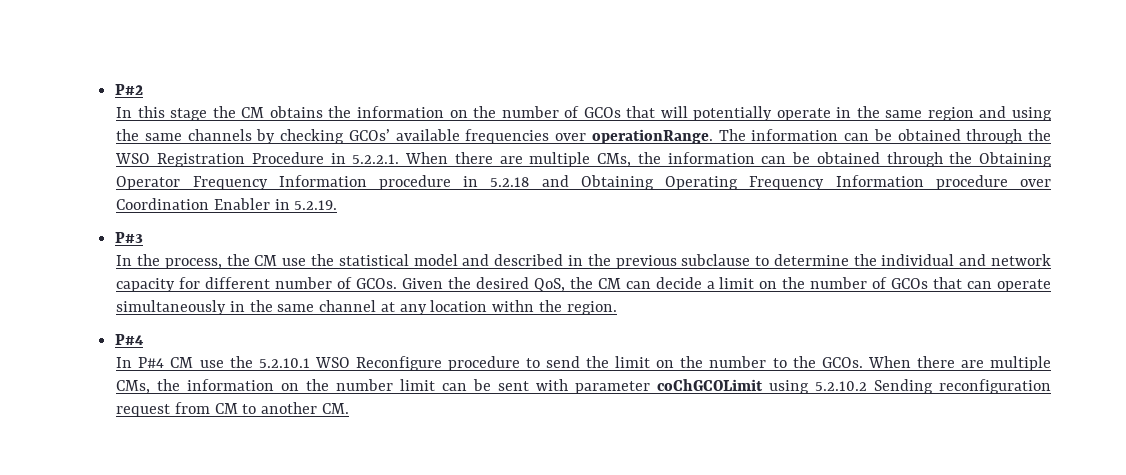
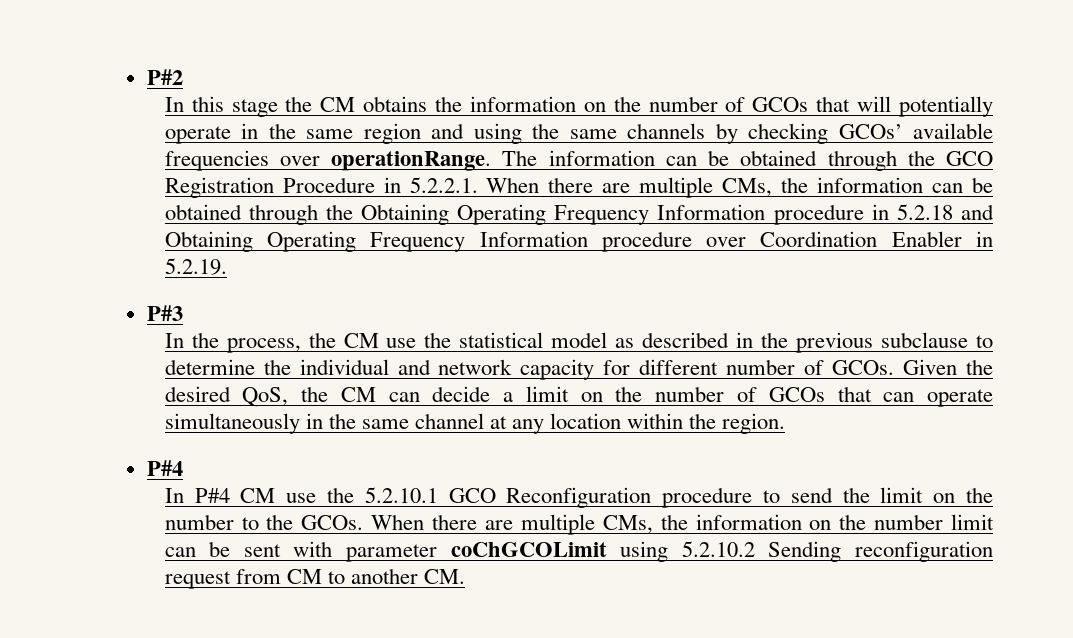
[115,153,151,164] WSO -> [946,151,994,166] GCO
[116,176,181,190] Operator -> [457,204,547,225] Operating
[462,254,490,266] and -> [615,338,635,348] as
[492,300,535,312] withn -> [627,413,684,429] within
[314,356,442,371] WSO Reconfigure -> [448,487,652,508] GCO Reconfiguration

